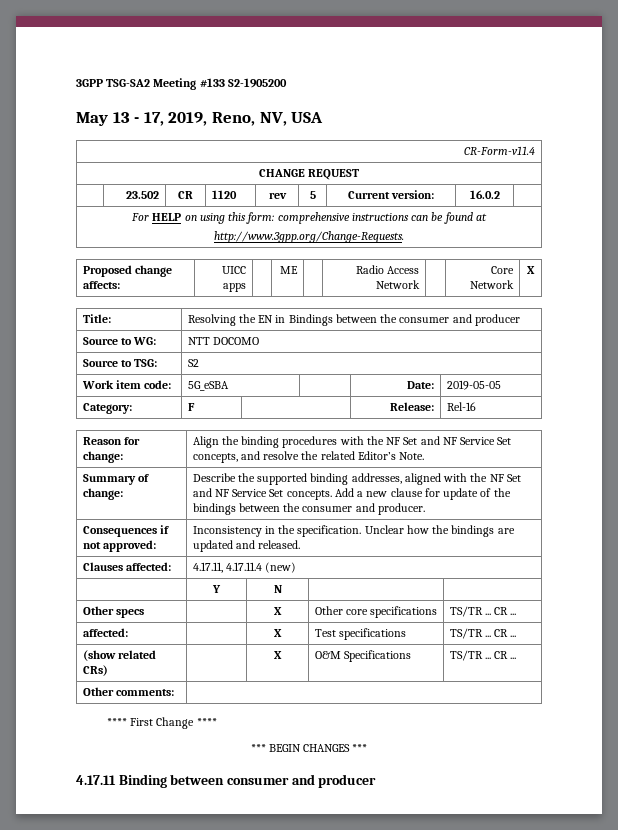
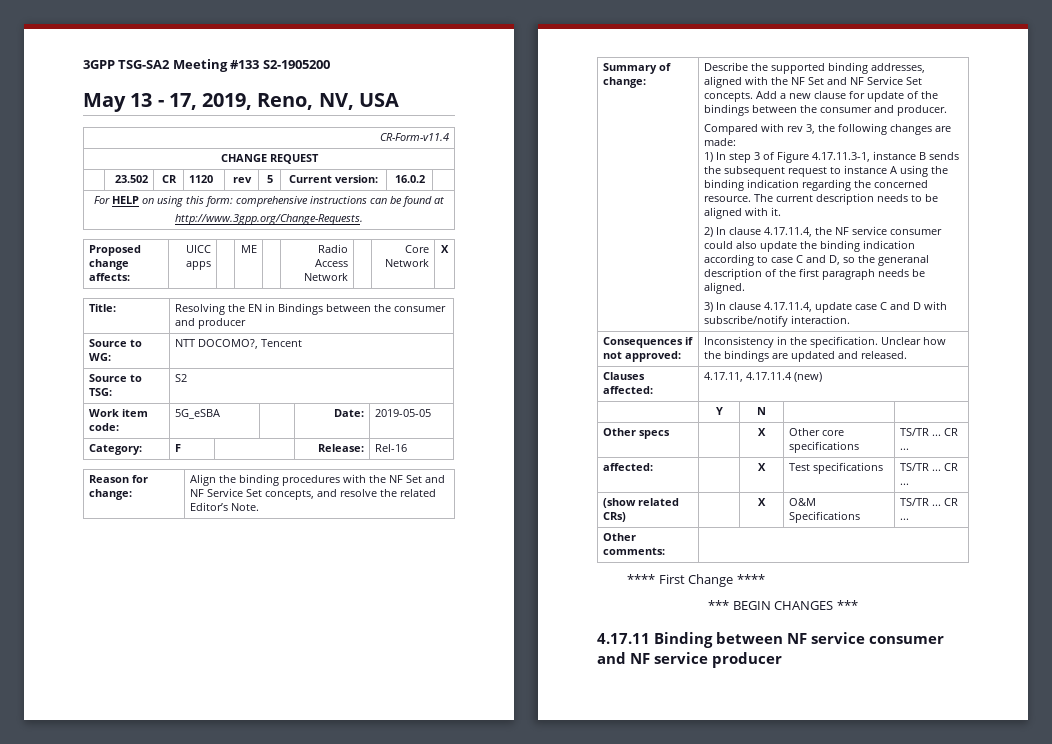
[212,337,259,345] DOCOMO -> [197,339,302,349] DOCOMO?, Tencent
(425, 509) none -> [703,123,951,135] [703,138,736,146] [703,151,959,163] [703,165,948,177] [703,179,928,191] [703,193,938,205] [703,207,781,219] [703,226,942,237] [703,240,915,252] [703,254,929,266] [703,268,925,280] [703,282,745,294] [703,301,947,313] [703,315,850,327] // Compared with rev 3, the following changes are made: // 1) In step 3 of Figure 4.17.11.3-1, instance B sends the subsequent request to instance A using the binding indication regarding the concerned resource. The current description needs to be aligned with it. // 2) In clause 4.17.11.4, the NF service consumer could also update the binding indication according to case C and D, so the generanal description of the first paragraph needs be aligned. // 3) In clause 4.17.11.4, update case C and D with subscribe/notify interaction.
[226,774,315,785] consumer and -> [787,632,944,644] [597,652,708,664] NF service consumer and NF service

